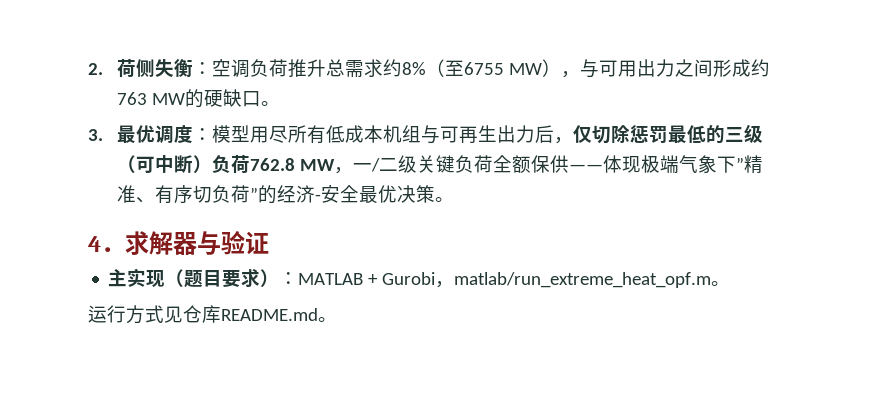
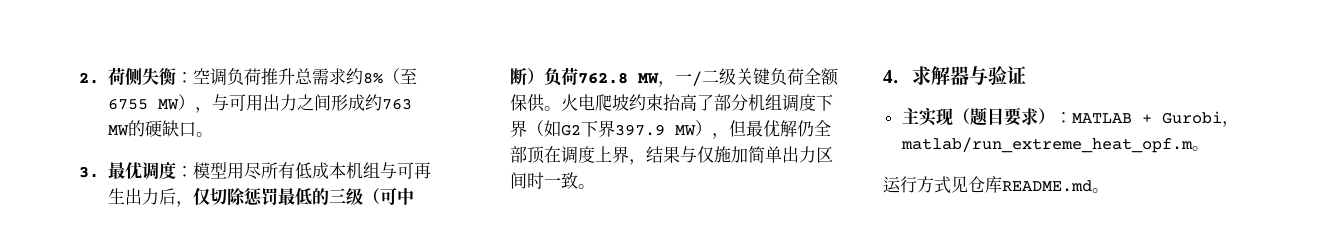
[569,155,764,174] [117,185,436,204] ——体现极端气象下”精准、有序切负荷”的经济-安全最优决策 -> [543,94,833,112] [509,120,831,139] [509,146,833,165] [509,172,578,189] 。火电爬坡约束抬高了部分机组调度下界（如G2下界397.9 MW），但最优解仍全部顶在调度上界，结果与仅施加简单出力区间时一致

